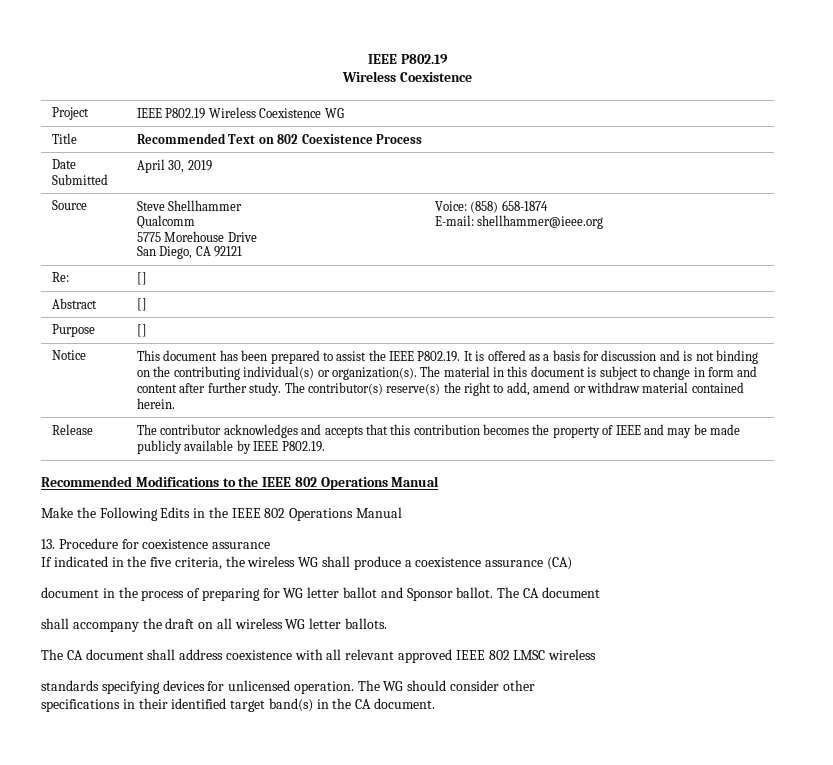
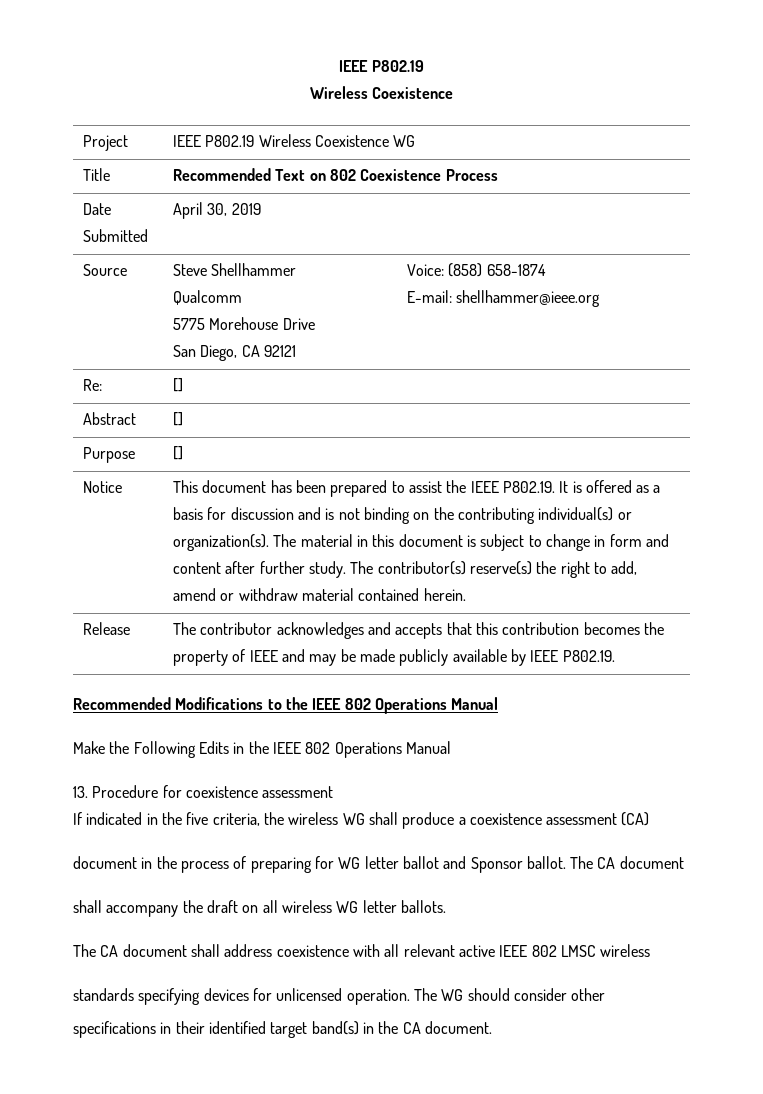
[212,542,271,549] assurance -> [262,786,334,798] assessment
[485,560,544,567] assurance -> [546,813,618,825] assessment
[398,649,453,663] approved -> [458,945,495,957] active

